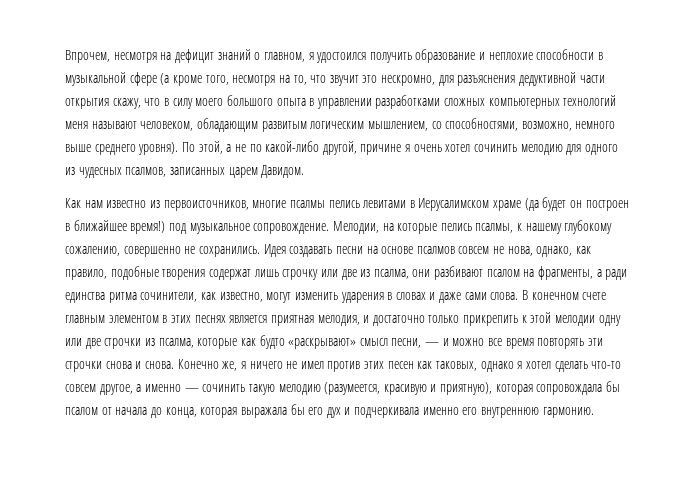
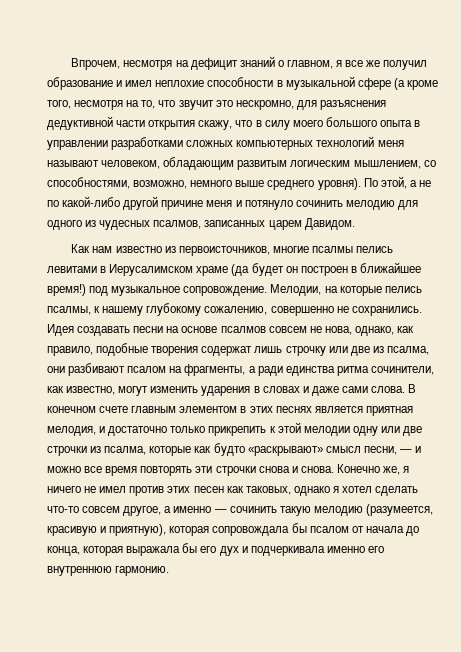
[316,52,412,63] удостоился получить -> [345,60,428,70] все же получил
(486, 56) none -> [125,80,153,87] имел
[322,141,471,155] другой, причине я очень хотел -> [123,196,293,210] другой причине меня и потянуло

